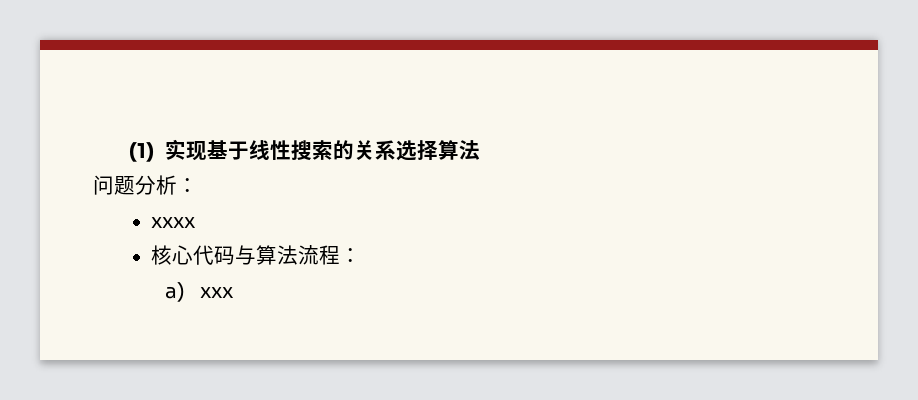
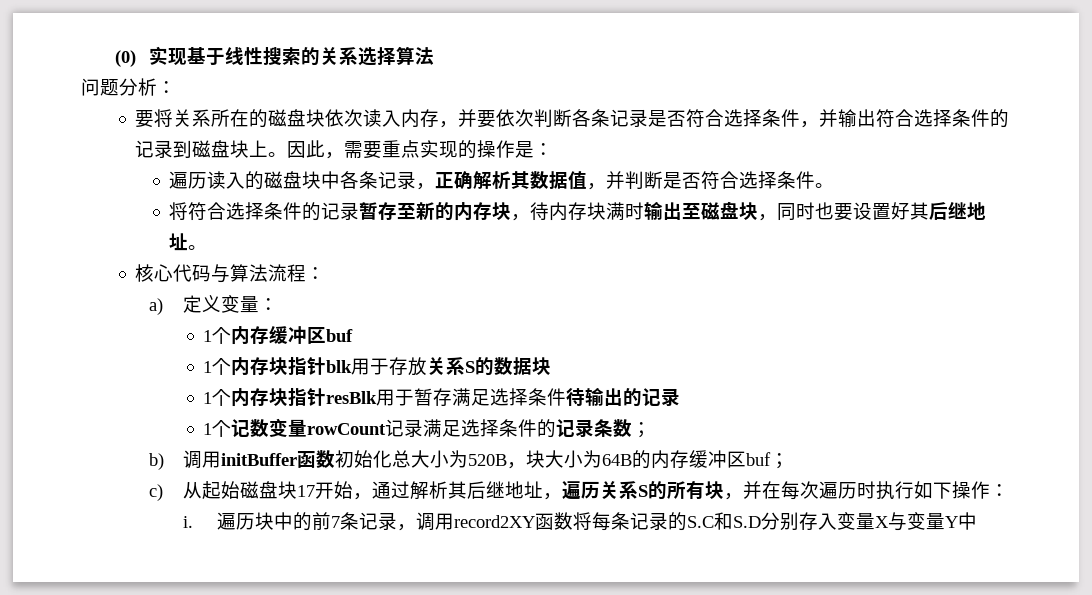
[128,142,154,162] (1) -> [114,50,136,67] (0)
[151,217,197,228] xxxx -> [135,109,1010,128] [135,140,554,159] [169,171,835,190] [169,201,987,221] [169,233,208,251] 要将关系所在的磁盘块依次读入内存，并要依次判断各条记录是否符合选择条件，并输出符合选择条件的记录到磁盘块上。因此，需要重点实现的操作是： // 遍历读入的磁盘块中各条记录，正确解析其数据值，并判断是否符合选择条件。 // 将符合选择条件的记录暂存至新的内存块，待内存块满时输出至磁盘块，同时也要设置好其后继地址。
[200,287,235,298] xxx -> [182,295,278,313] [203,326,354,345] [203,356,552,376] [203,387,681,407] [203,418,652,438] [148,450,789,470] [148,481,1009,501] [182,512,977,531] 定义变量： // 1个内存缓冲区buf // 1个内存块指针blk用于存放关系S的数据块 // 1个内存块指针resBlk用于暂存满足选择条件待输出的记录 // 1个记数变量rowCount记录满足选择条件的记录条数； // b)调用initBuffer函数初始化总大小为520B，块大小为64B的内存缓冲区buf； // c)从起始磁盘块17开始，通过解析其后继地址，遍历关系S的所有块，并在每次遍历时执行如下操作： // i.遍历块中的前7条记录，调用record2XY函数将每条记录的S.C和S.D分别存入变量X与变量Y中

